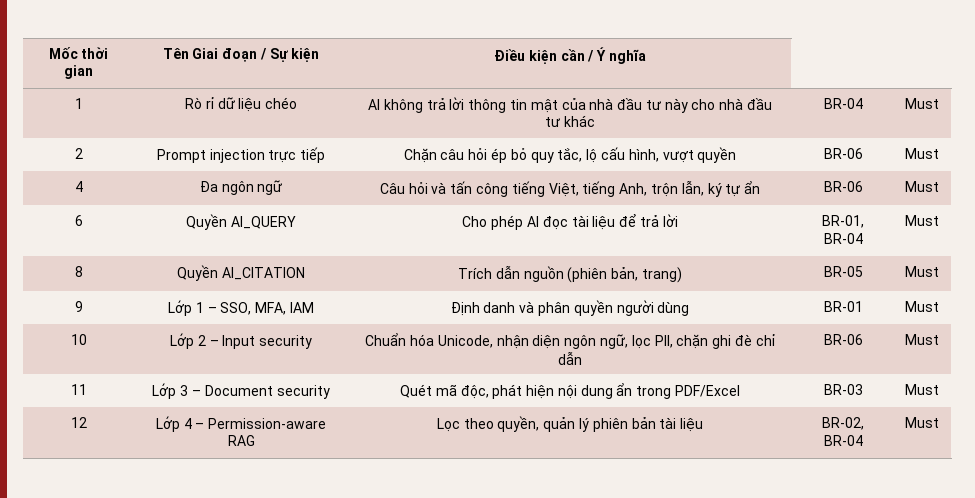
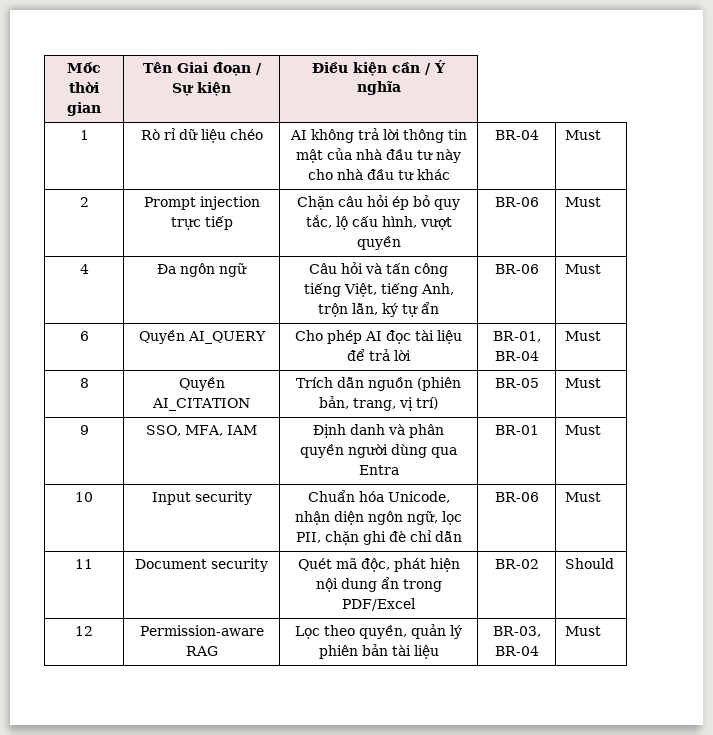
[641,267,682,283] trang) -> [353,397,438,411] trang, vị trí)
[168,300,217,316] Lớp 1 – -> (89, 430) none
(690, 309) none -> [431,447,457,458] [358,465,399,475] qua Entra
[169,333,219,349] Lớp 2 – -> (93, 497) none
[152,383,201,399] Lớp 3 – -> (93, 564) none
[823,384,863,395] [904,384,939,395] BR-03 | Must -> [494,559,539,569] [565,558,615,569] BR-02 | Should
[155,416,205,432] Lớp 4 – -> (93, 631) none
[822,417,864,430] BR-02, -> [492,626,541,637] BR-03,

